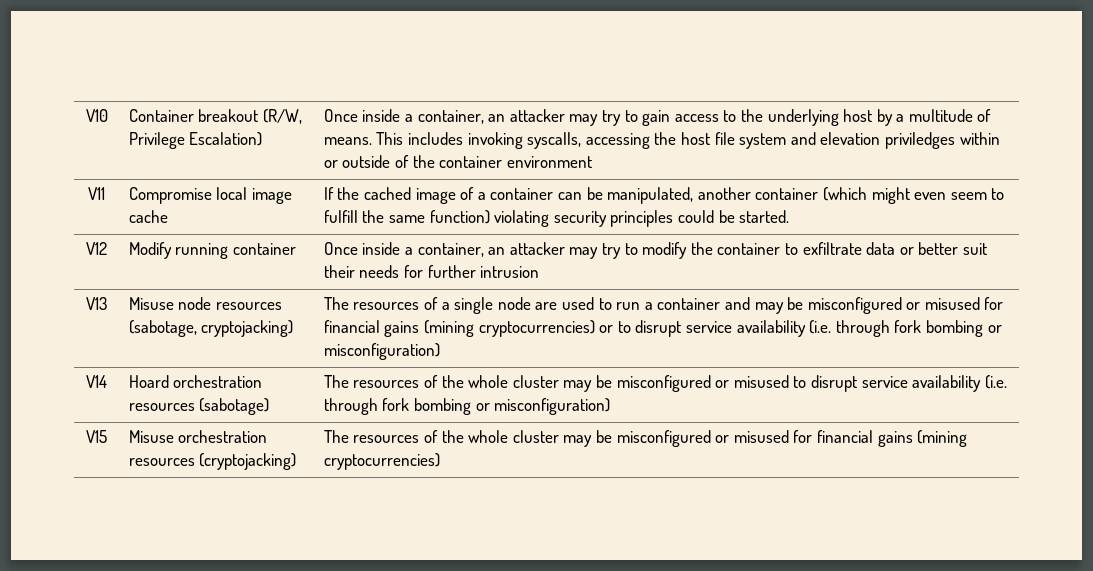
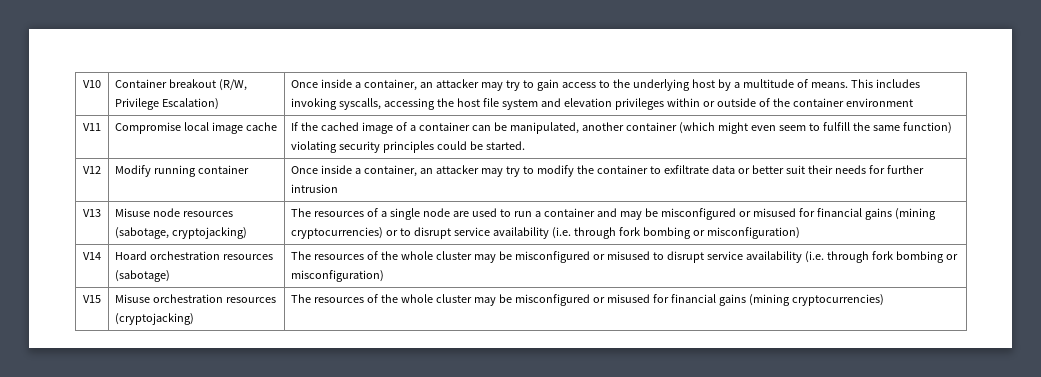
[884,132,955,149] priviledges -> [615,98,665,110] privileges

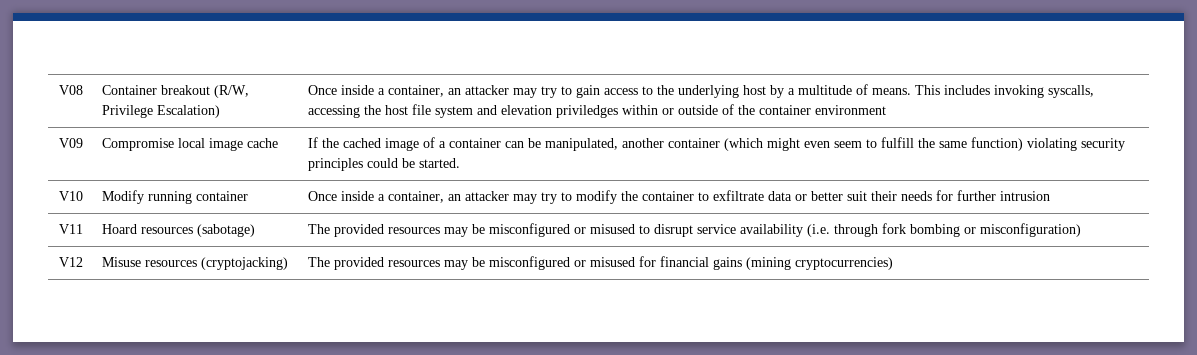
[83,80,101,88] V10 -> [58,85,83,95] V08
[615,98,665,110] privileges -> [555,105,618,118] priviledges
[83,123,101,131] V11 -> [58,138,83,148] V09
[83,166,101,174] V12 -> [58,191,83,201] V10
[83,209,101,217] [115,208,234,217] [115,227,248,239] [291,208,936,220] [291,227,801,239] [83,252,101,260] V13 | Misuse node resources (sabotage, cryptojacking) | The resources of a single node are used to run a container and may be misconfigured or misused for financial gains (mining cryptocurrencies) or to disrupt service availability (i.e. through fork bombing or misconfiguration) // V14 -> [58,224,83,234] V11
[150,251,221,260] orchestration -> (137, 229) none
[314,251,473,260] resources of the whole cluster -> [333,224,440,237] provided resources
[83,295,101,303] [115,294,224,303] V15 | Misuse orchestration -> [58,257,83,267] [101,257,141,267] V12 | Misuse
[314,294,473,303] resources of the whole cluster -> [333,257,440,270] provided resources

